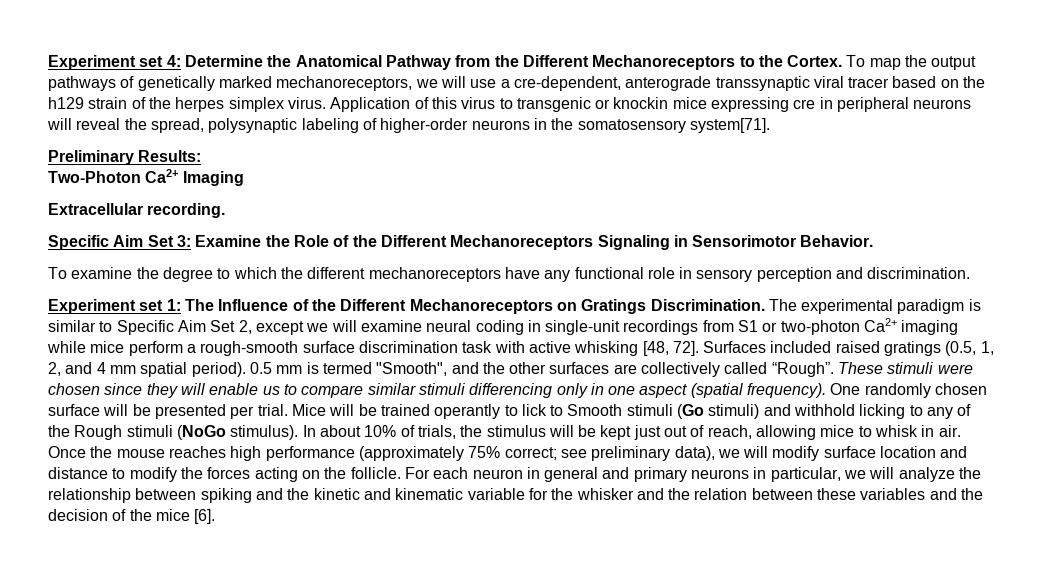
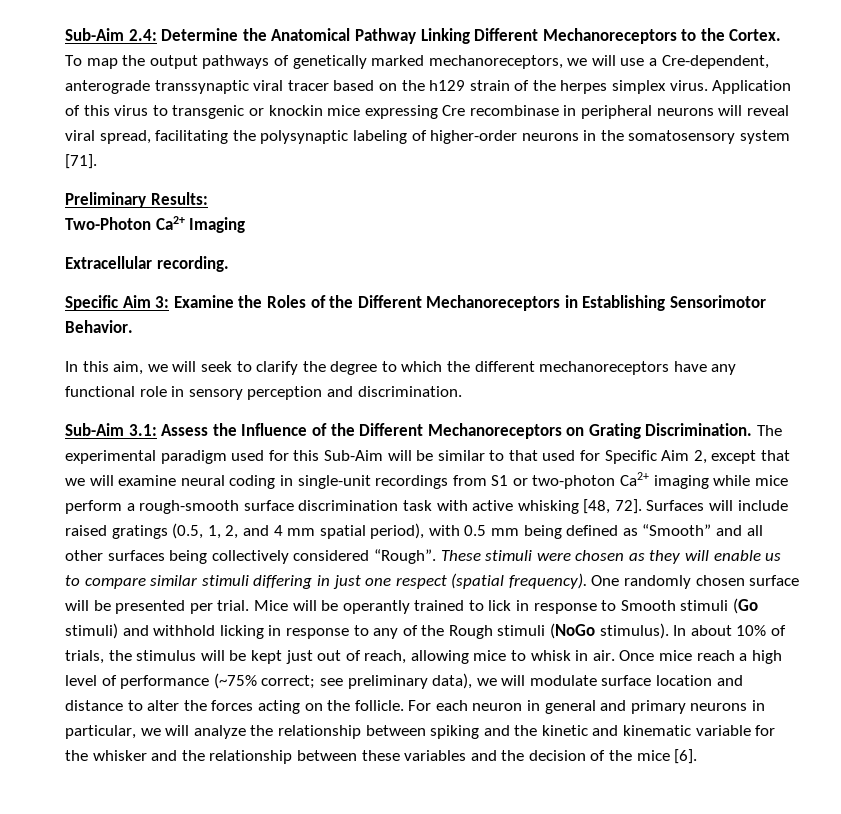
[48,55,181,70] Experiment set 4: -> [65,28,157,41] Sub-Aim 2.4:
[455,55,519,67] from the -> [420,28,470,44] Linking
[513,76,621,91] cre-dependent, -> [661,55,769,69] Cre-dependent,
[793,99,816,109] cre -> [442,105,559,116] Cre recombinase
[124,118,204,133] the spread, -> [65,130,256,144] viral spread, facilitating the
[689,118,770,133] system[71]. -> [740,130,791,144] [65,154,97,169] system [71].
[147,235,174,247] Set -> (151, 301) none
[293,235,688,250] Role of the Different Mechanoreceptors Signaling in -> [266,295,666,311] Roles of the Different Mechanoreceptors in Establishing
[48,267,133,279] To examine -> [65,361,299,375] In this aim, we will seek to clarify
[48,299,214,314] Experiment set 1: The -> [65,423,237,436] Sub-Aim 3.1: Assess the
[581,299,647,314] Gratings -> [588,423,641,439] Grating
[968,299,981,311] [48,320,236,335] is similar to Specific Aim Set -> [231,450,690,464] used for this Sub-Aim will be similar to that used for Specific Aim
(304, 328) none -> [761,450,791,461] that
[770,341,832,353] included -> [709,500,788,511] will include
[191,362,768,377] period). 0.5 mm is termed "Smooth", and the other surfaces are collectively called -> [370,523,763,539] [65,550,370,564] period), with 0.5 mm being defined as “Smooth” and all other surfaces being collectively considered
[104,383,143,395] since -> [628,553,645,561] as
[469,383,688,398] differencing only in one aspect -> [253,575,447,589] differing in just one respect
[380,404,547,419] trained operantly to lick -> [342,600,597,614] operantly trained to lick in response
(906, 411) none -> [268,625,349,639] in response
[90,446,501,461] the mouse reaches high performance (approximately 75% -> [659,650,782,664] [65,673,257,689] mice reach a high level of performance (~75%
[772,446,820,461] modify -> [529,675,597,686] modulate
[129,467,177,482] modify -> [147,700,180,711] alter
[694,488,748,500] relation -> [209,750,293,764] relationship

